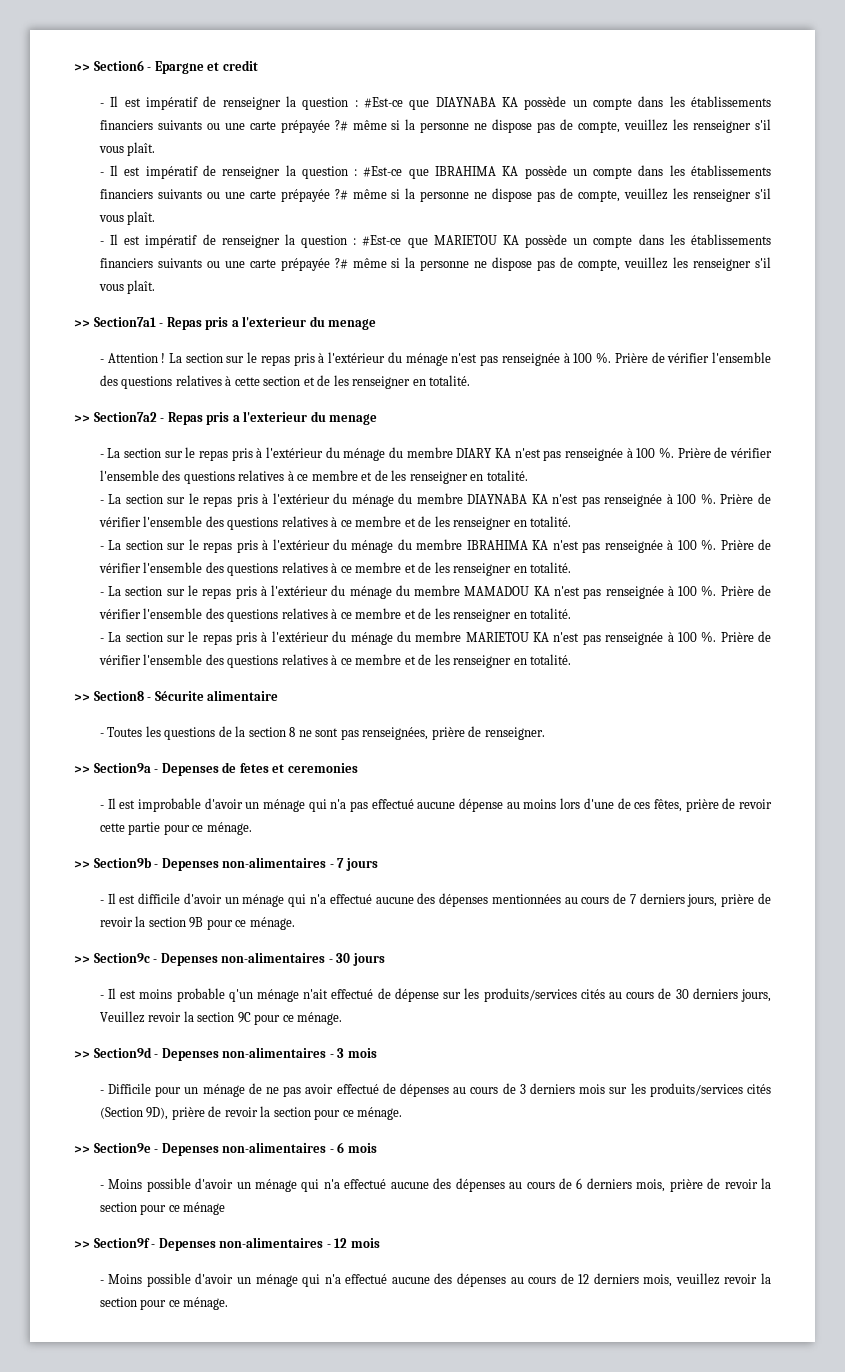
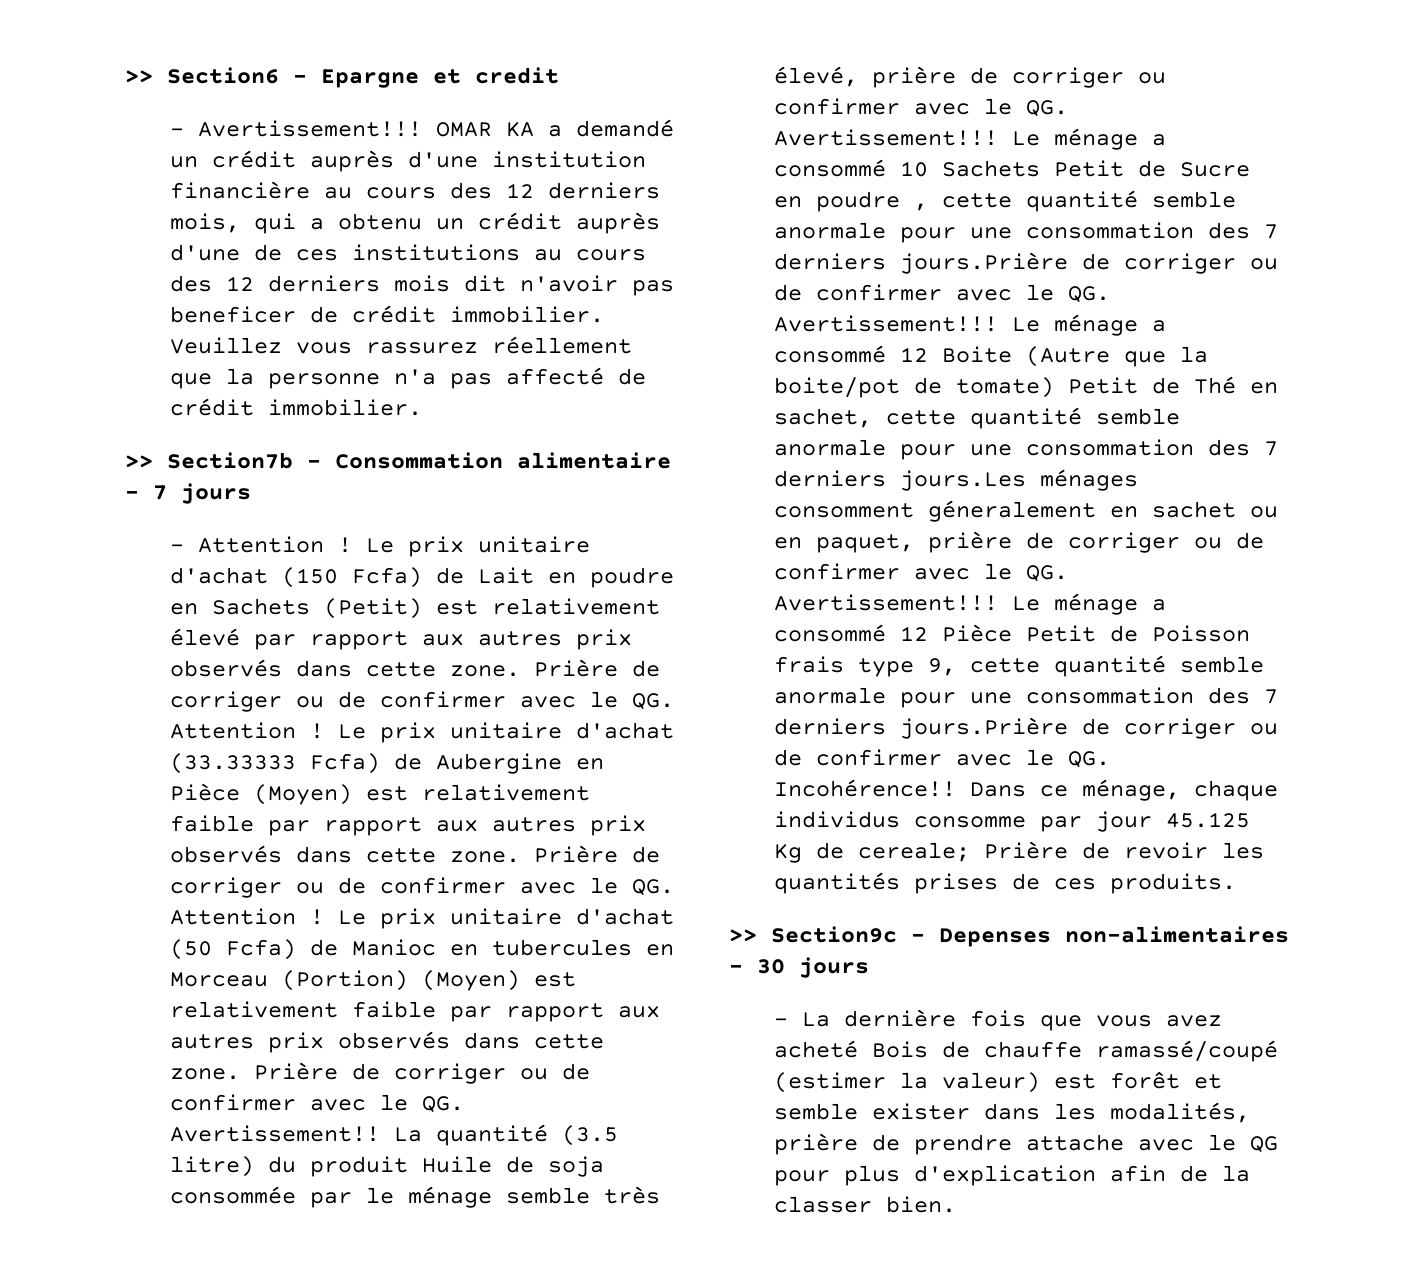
[110,96,771,110] [99,119,772,133] [98,142,156,156] [99,165,772,179] [99,188,772,202] [98,211,156,225] [99,234,771,248] [99,257,772,271] [98,280,156,294] [74,316,377,330] [99,352,772,366] [99,375,471,389] [74,411,378,425] [99,447,773,461] [99,470,528,484] [99,493,771,507] [98,516,572,530] [99,539,771,553] [98,562,572,576] [99,585,771,599] [98,608,572,622] [99,631,771,645] [98,654,572,668] [74,690,279,701] [99,726,545,740] [74,762,358,776] [99,798,773,812] [99,822,252,835] [74,857,378,871] [99,893,771,907] [99,916,295,930] Il est impératif de renseigner la question : #Est-ce que DIAYNABA KA possède un compte dans les établissements financiers suivants ou une carte prépayée ?# même si la personne ne dispose pas de compte, veuillez les renseigner s'il vous plaît. // - Il est impératif de renseigner la question : #Est-ce que IBRAHIMA KA possède un compte dans les établissements financiers suivants ou une carte prépayée ?# même si la personne ne dispose pas de compte, veuillez les renseigner s'il vous plaît. // - Il est impératif de renseigner la question : #Est-ce que MARIETOU KA possède un compte dans les établissements financiers suivants ou une carte prépayée ?# même si la personne ne dispose pas de compte, veuillez les renseigner s'il vous plaît. // >> Section7a1 - Repas pris a l'exterieur du menage // - Attention ! La section sur le repas pris à l'extérieur du ménage n'est pas renseignée à 100 %. Prière de vérifier l'ensemble des questions relatives à cette section et de les renseigner en totalité. // >> Section7a2 - Repas pris a l'exterieur du menage // - La section sur le repas pris à l'extérieur du ménage du membre DIARY KA n'est pas renseignée à 100 %. Prière de vérifier l'ensemble des questions relatives à ce membre et de les renseigner en totalité. // - La section sur le repas pris à l'extérieur du ménage du membre DIAYNABA KA n'est pas renseignée à 100 %. Prière de vérifier l'ensemble des questions relatives à ce membre et de les renseigner en totalité. // - La section sur le repas pris à l'extérieur du ménage du membre IBRAHIMA KA n'est pas renseignée à 100 %. Prière de vérifier l'ensemble des questions relatives à ce membre et de les renseigner en totalité. // - La section sur le repas pris à l'extérieur du ménage du membre MAMADOU KA n'est pas renseignée à 100 %. Prière de vérifier l'ensemble des questions relatives à ce membre et de les renseigner en totalité. // - La section sur le repas pris à l'extérieur du ménage du membre MARIETOU KA n'est pas renseignée à 100 %. Prière de vérifier l'ensemble des questions relatives à ce membre et de les renseigner en totalité. // >> Section8 - Sécurite alimentaire // - Toutes les questions de la section 8 ne sont pas renseignées, prière de renseigner. // >> Section9a - Depenses de fetes et ceremonies // - Il est improbable d'avoir un ménage qui n'a pas effectué aucune dépense au moins lors d'une de ces fêtes, prière de revoir cette partie pour ce ménage. // >> Section9b - Depenses non-alimentaires - 7 jours // - Il est difficile d'avoir un ménage qui n'a effectué aucune des dépenses mentionnées au cours de 7 derniers jours, prière de revoir la section 9B pour ce ménage. -> [197,119,674,137] [169,150,646,172] [169,181,660,199] [169,212,660,234] [169,244,646,261] [169,275,674,296] [169,305,604,323] [169,336,632,354] [169,367,646,389] [169,398,422,416] [125,452,671,469] [125,483,251,504] [169,536,590,557] [169,567,674,588] [169,598,660,619] [169,628,632,650] [169,659,660,677] [169,691,674,712] [169,722,674,743] [169,753,604,774] [169,783,590,805] [169,815,646,836] [169,845,660,863] [169,877,674,898] [169,908,674,929] [169,939,674,960] [169,970,576,991] [169,1001,660,1022] [169,1031,604,1053] [169,1062,590,1084] [169,1094,464,1113] [169,1124,618,1146] [169,1156,604,1177] [169,1186,660,1208] [773,66,1166,88] [773,98,1068,117] [773,128,1166,150] [773,159,1250,177] [773,190,1236,212] [773,222,1278,243] [773,252,1278,274] [773,284,1110,303] [773,314,1166,336] [773,345,1208,367] [773,376,1278,398] [773,407,1180,429] [773,439,1278,460] [773,469,1138,491] [773,500,1278,522] [773,531,1264,553] [773,563,1068,582] [773,593,1166,615] [773,624,1250,642] [773,655,1264,677] [773,687,1278,708] [773,717,1278,739] [773,749,1110,768] [773,779,1278,801] [773,811,1250,832] [773,841,1264,863] [773,872,1236,894] Avertissement!!! OMAR KA a demandé un crédit auprès d'une institution financière au cours des 12 derniers mois, qui a obtenu un crédit auprès d'une de ces institutions au cours des 12 derniers mois dit n'avoir pas beneficer de crédit immobilier. Veuillez vous rassurez réellement que la personne n'a pas affecté de crédit immobilier. // >> Section7b - Consommation alimentaire - 7 jours // - Attention ! Le prix unitaire d'achat (150 Fcfa) de Lait en poudre en Sachets (Petit) est relativement élevé par rapport aux autres prix observés dans cette zone. Prière de corriger ou de confirmer avec le QG. Attention ! Le prix unitaire d'achat (33.33333 Fcfa) de Aubergine en Pièce (Moyen) est relativement faible par rapport aux autres prix observés dans cette zone. Prière de corriger ou de confirmer avec le QG. Attention ! Le prix unitaire d'achat (50 Fcfa) de Manioc en tubercules en Morceau (Portion) (Moyen) est relativement faible par rapport aux autres prix observés dans cette zone. Prière de corriger ou de confirmer avec le QG. Avertissement!! La quantité (3.5 litre) du produit Huile de soja consommée par le ménage semble très élevé, prière de corriger ou confirmer avec le QG. Avertissement!!! Le ménage a consommé 10 Sachets Petit de Sucre en poudre , cette quantité semble anormale pour une consommation des 7 derniers jours.Prière de corriger ou de confirmer avec le QG. Avertissement!!! Le ménage a consommé 12 Boite (Autre que la boite/pot de tomate) Petit de Thé en sachet, cette quantité semble anormale pour une consommation des 7 derniers jours.Les ménages consomment géneralement en sachet ou en paquet, prière de corriger ou de confirmer avec le QG. Avertissement!!! Le ménage a consommé 12 Pièce Petit de Poisson frais type 9, cette quantité semble anormale pour une consommation des 7 derniers jours.Prière de corriger ou de confirmer avec le QG. Incohérence!! Dans ce ménage, chaque individus consomme par jour 45.125 Kg de cereale; Prière de revoir les quantités prises de ces produits.
[108,988,772,1002] [99,1011,343,1025] [74,1047,377,1061] [99,1083,772,1097] [99,1106,403,1120] [74,1142,377,1156] [99,1178,771,1192] [99,1202,226,1215] [74,1237,380,1251] [99,1273,771,1287] [99,1297,229,1310] Il est moins probable q'un ménage n'ait effectué de dépense sur les produits/services cités au cours de 30 derniers jours, Veuillez revoir la section 9C pour ce ménage. // >> Section9d - Depenses non-alimentaires - 3 mois // - Difficile pour un ménage de ne pas avoir effectué de dépenses au cours de 3 derniers mois sur les produits/services cités (Section 9D), prière de revoir la section pour ce ménage. // >> Section9e - Depenses non-alimentaires - 6 mois // - Moins possible d'avoir un ménage qui n'a effectué aucune des dépenses au cours de 6 derniers mois, prière de revoir la section pour ce ménage // >> Section9f - Depenses non-alimentaires - 12 mois // - Moins possible d'avoir un ménage qui n'a effectué aucune des dépenses au cours de 12 derniers mois, veuillez revoir la section pour ce ménage. -> [801,1009,1222,1031] [773,1040,1278,1062] [773,1071,1222,1093] [773,1102,1250,1123] [773,1133,1278,1155] [773,1165,1250,1186] [773,1196,956,1213] La dernière fois que vous avez acheté Bois de chauffe ramassé/coupé (estimer la valeur) est forêt et semble exister dans les modalités, prière de prendre attache avec le QG pour plus d'explication afin de la classer bien.

